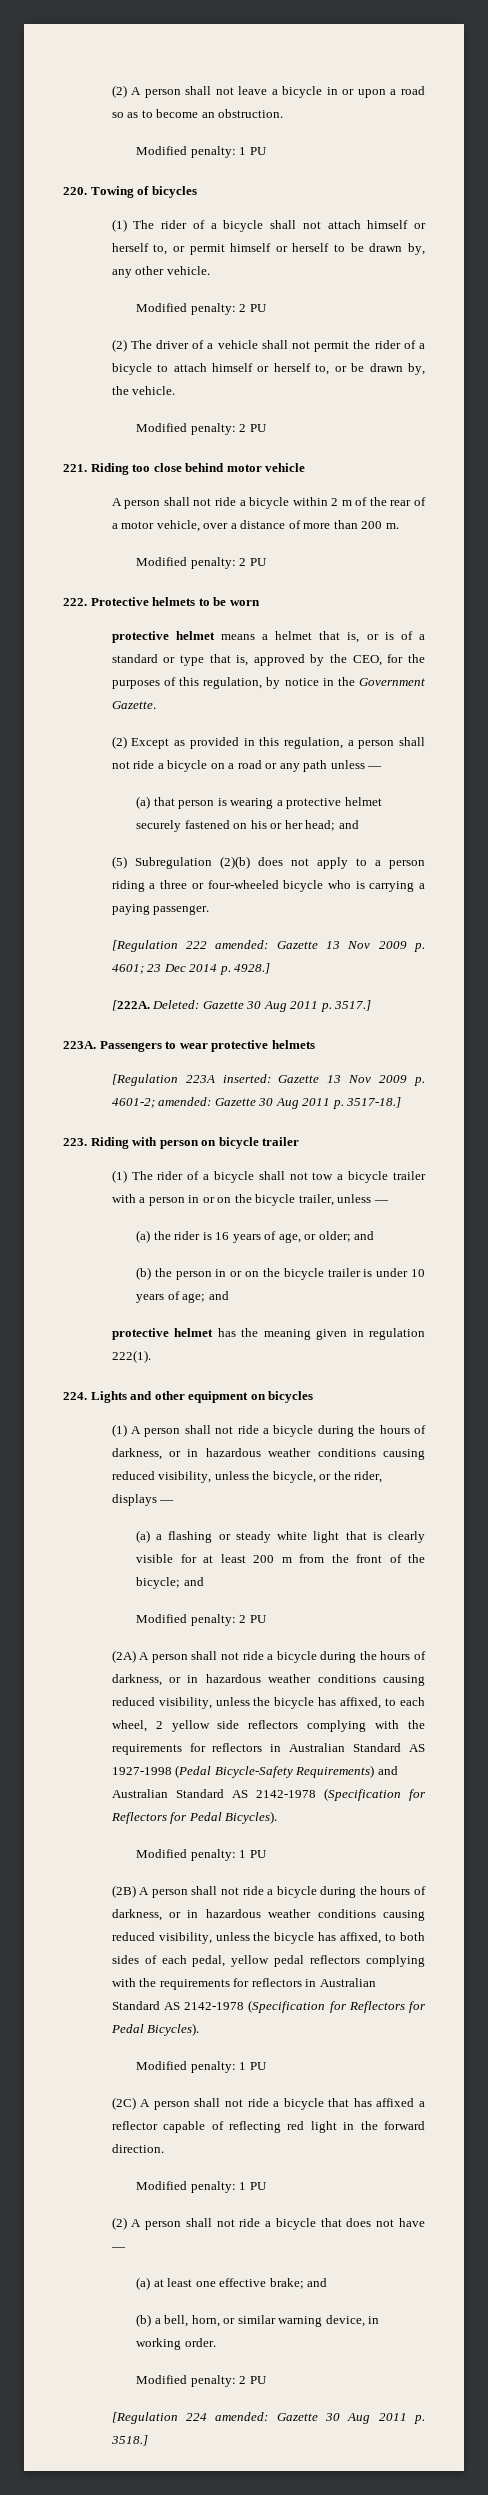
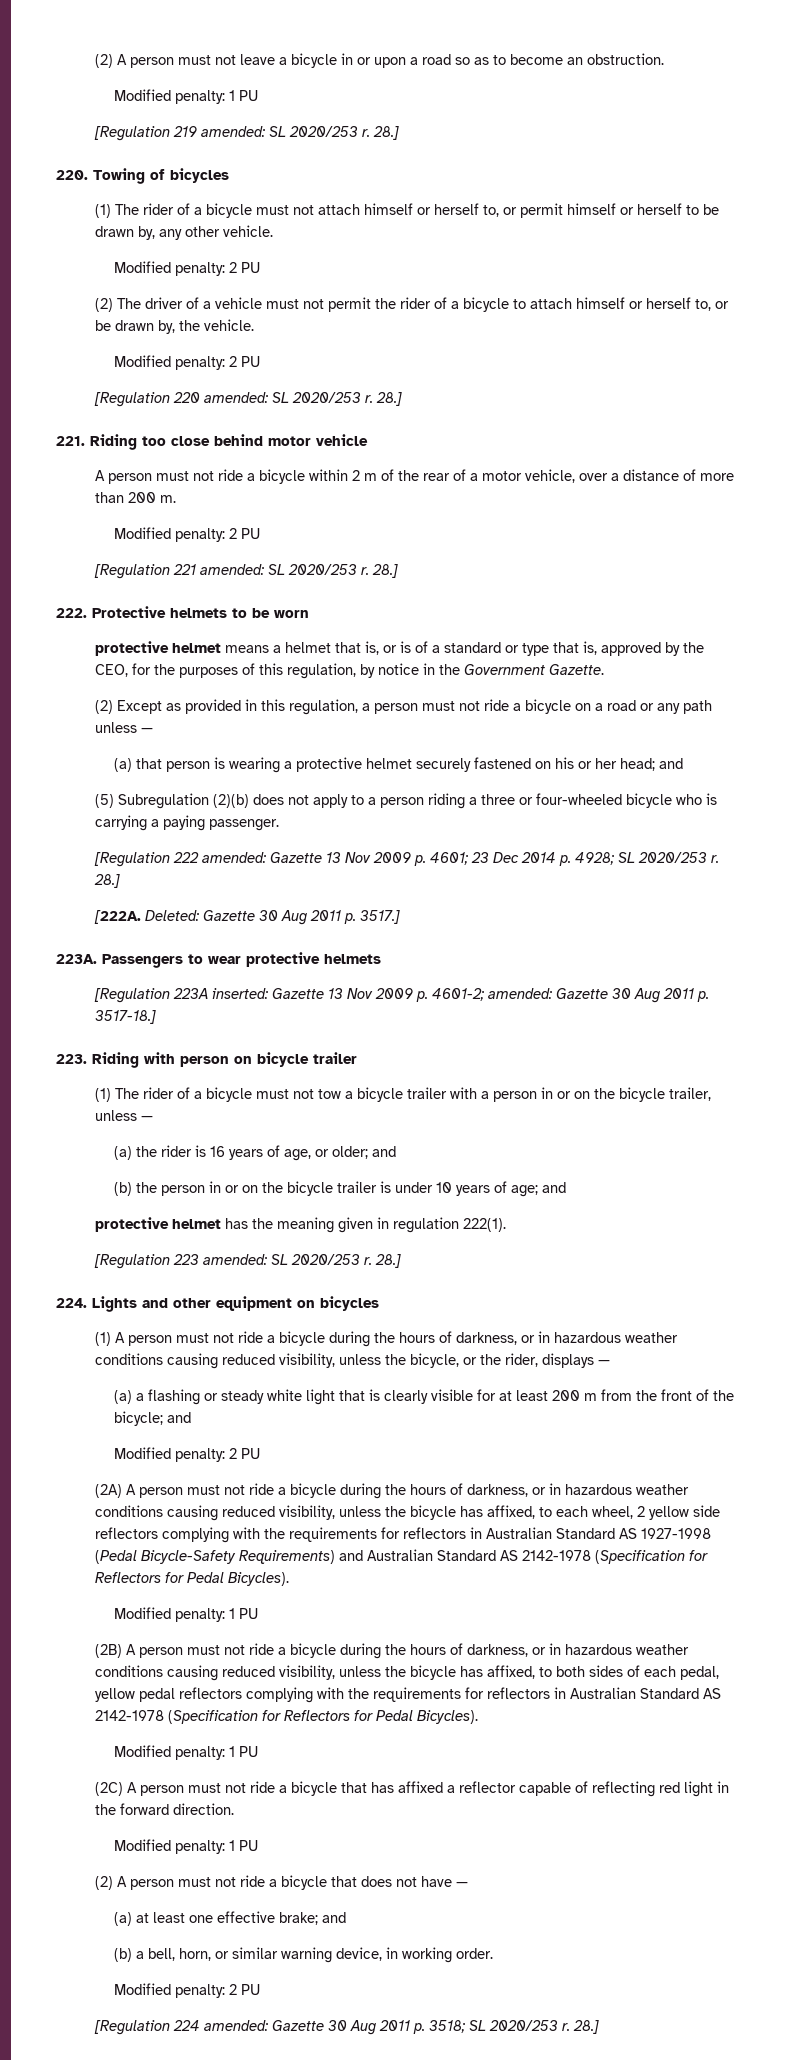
[111,85,212,98] (2) A person shall -> [94,54,211,68] (2) A person must
(267, 151) none -> [93,126,399,141] // [Regulation 219 amended: SL 2020/253 r. 28.]
[270,220,297,229] shall -> [255,205,289,215] must
[261,340,288,349] shall -> [265,299,299,309] must
(267, 428) none -> [93,392,402,407] // [Regulation 220 amended: SL 2020/253 r. 28.]
[163,497,190,506] shall -> [155,471,189,481] must
(267, 562) none -> [93,564,398,579] // [Regulation 221 amended: SL 2020/253 r. 28.]
[399,737,426,746] shall -> [421,701,455,711] must
[234,963,271,974] 4928.] -> [574,852,719,865] [93,874,120,888] 4928; SL 2020/253 r. 28.]
[258,1171,285,1180] shall -> [255,1089,289,1099] must
(151, 1356) none -> [93,1254,401,1269] // [Regulation 223 amended: SL 2020/253 r. 28.]
[184,1425,211,1434] shall -> [175,1333,209,1343] must
[191,1651,218,1660] shall -> [186,1485,220,1495] must
[191,1886,218,1895] shall -> [186,1645,220,1655] must
[194,2098,221,2107] shall -> [187,1783,221,1793] must
[185,2218,212,2227] shall -> [177,1877,211,1887] must
[110,2435,148,2446] 3518.] -> [428,2020,599,2034] 3518; SL 2020/253 r. 28.]

